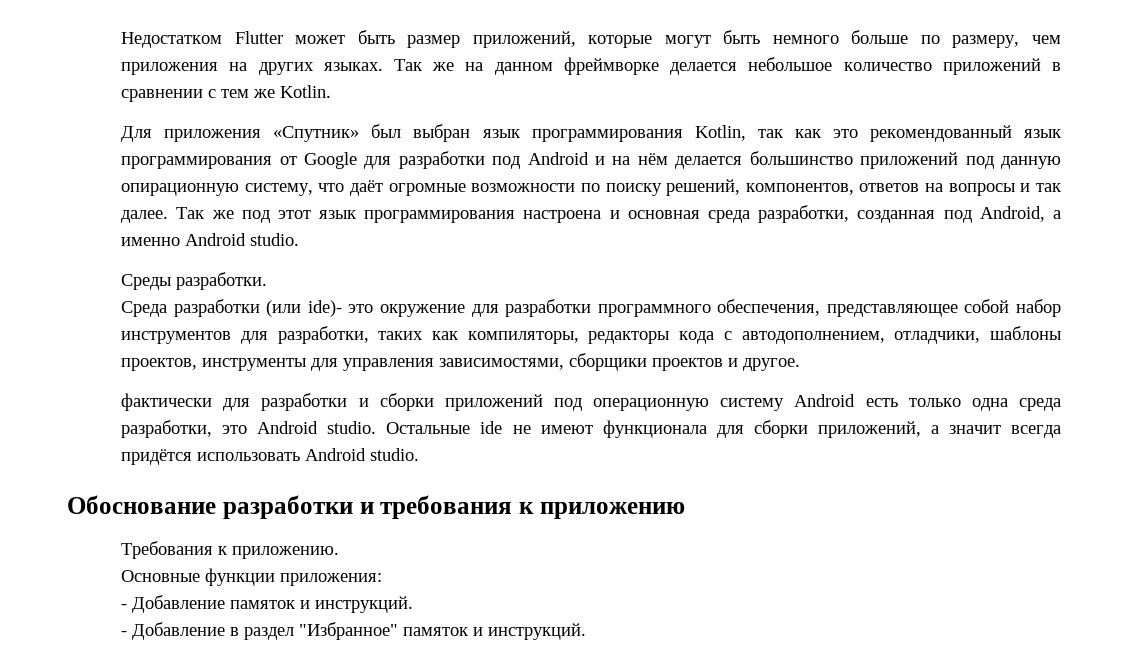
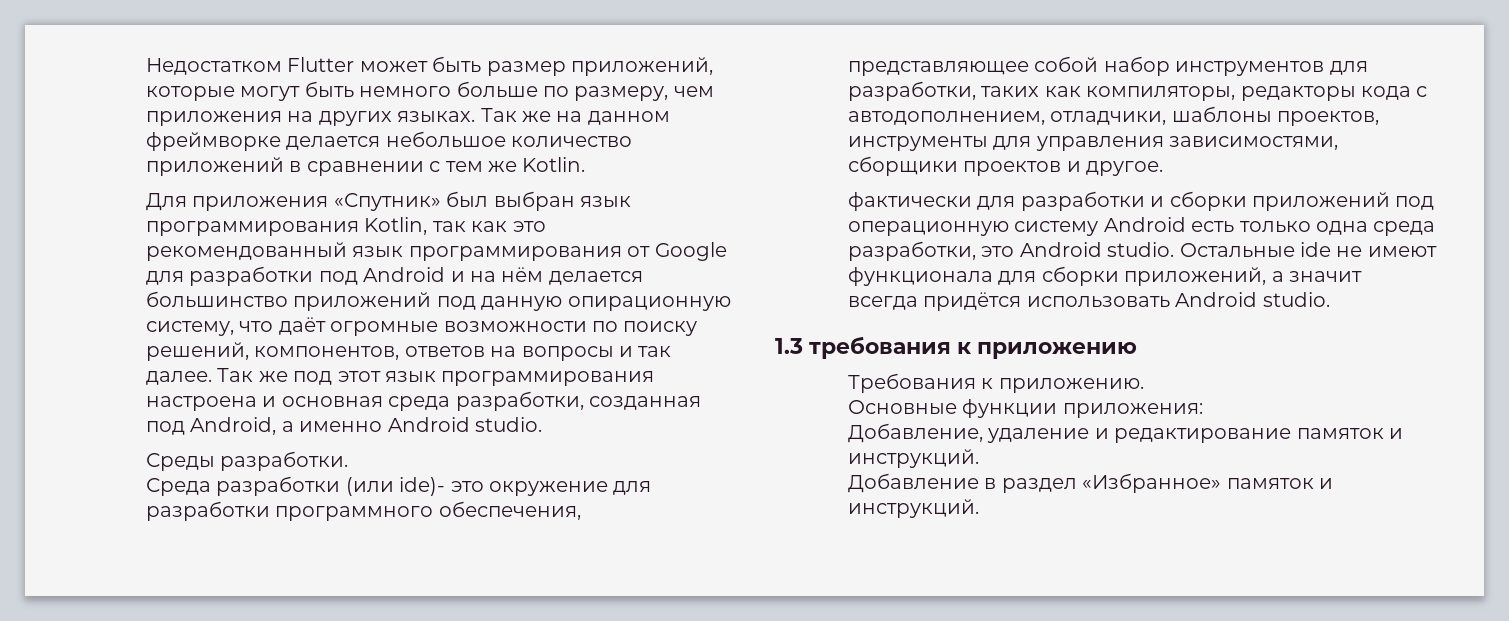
[67,495,374,519] Обоснование разработки и -> [775,338,803,354] 1.3
[121,595,226,613] - Добавление -> [847,423,1292,443] Добавление, удаление и редактирование
[121,631,128,636] - -> (979, 458) none
[299,622,399,640] "Избранное" -> [1082,473,1222,493] «Избранное»

